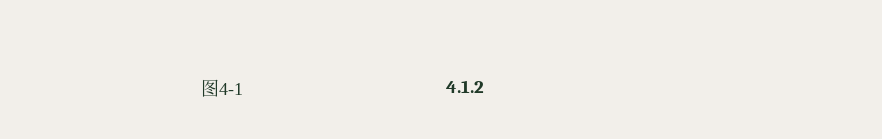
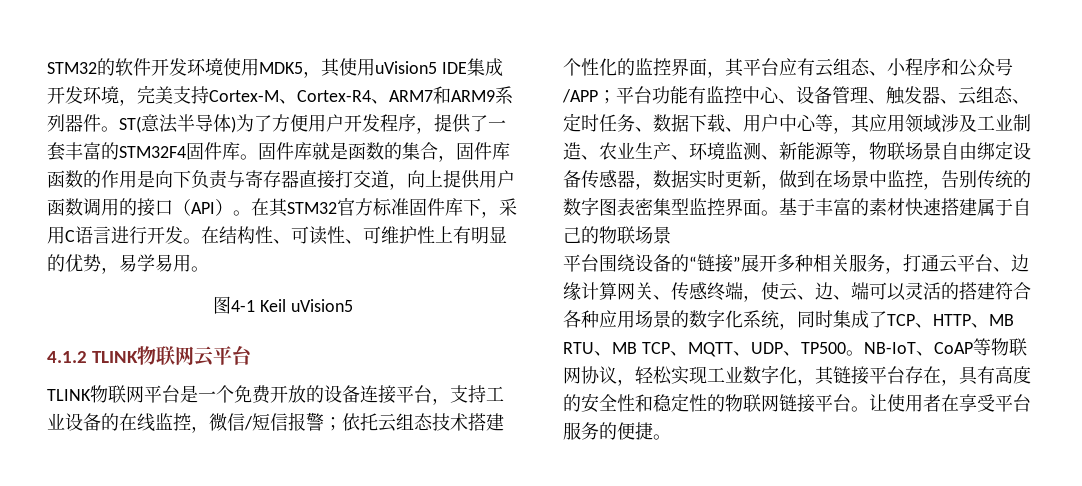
(200, 88) none -> [47,58,503,78] [47,85,513,106] [47,114,506,134] [47,142,510,162] [47,170,515,190] [47,198,517,218] [47,226,507,245] [47,254,209,274] STM32的软件开发环境使用MDK5，其使用uVision5 IDE集成开发环境，完美支持Cortex-M、Cortex-R4、ARM7和ARM9系列器件。ST(意法半导体)为了方便用户开发程序，提供了一套丰富的STM32F4固件库。固件库就是函数的集合，固件库函数的作用是向下负责与寄存器直接打交道，向上提供用户函数调用的接口（API）。在其STM32官方标准固件库下，采用C语言进行开发。在结构性、可读性、可维护性上有明显的优势，易学易用。 //
(243, 89) none -> [260,299,353,312] Keil uVision5
(484, 86) none -> [92,345,253,367] [47,385,504,405] [47,412,504,433] [563,58,1013,78] [562,86,1030,105] [563,113,1031,134] [563,141,1031,162] [563,170,1031,190] [563,197,1031,216] [563,226,671,244] [563,254,1029,274] [563,282,1031,302] [563,309,1014,330] [563,338,1027,357] [563,365,1031,386] [563,393,1031,413] [563,422,671,440] TLINK物联网云平台 // TLINK物联网平台是一个免费开放的设备连接平台，支持工业设备的在线监控，微信/短信报警；依托云组态技术搭建个性化的监控界面，其平台应有云组态、小程序和公众号/APP；平台功能有监控中心、设备管理、触发器、云组态、定时任务、数据下载、用户中心等，其应用领域涉及工业制造、农业生产、环境监测、新能源等，物联场景自由绑定设备传感器，数据实时更新，做到在场景中监控，告别传统的数字图表密集型监控界面。基于丰富的素材快速搭建属于自己的物联场景 // 平台围绕设备的“链接”展开多种相关服务，打通云平台、边缘计算网关、传感终端，使云、边、端可以灵活的搭建符合各种应用场景的数字化系统，同时集成了TCP、HTTP、MB RTU、MB TCP、MQTT、UDP、TP500。NB-IoT、CoAP等物联网协议，轻松实现工业数字化，其链接平台存在，具有高度的安全性和稳定性的物联网链接平台。让使用者在享受平台服务的便捷。

